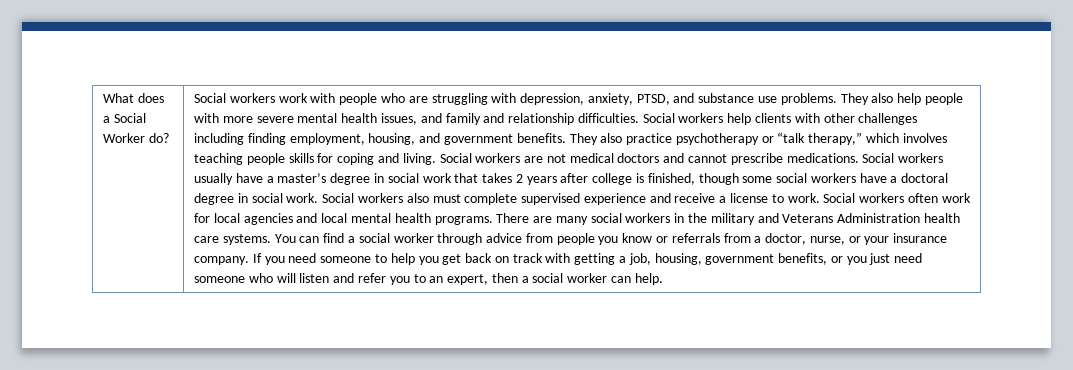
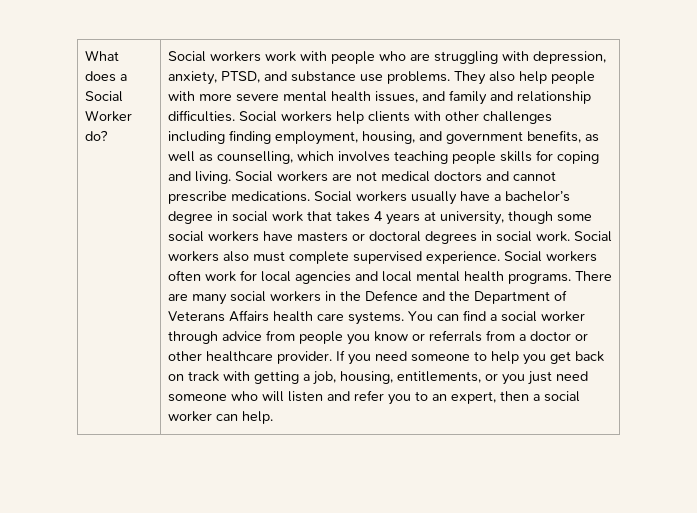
[516,132,863,145] benefits. They also practice psychotherapy or “talk therapy,” -> [526,130,599,143] [167,151,293,164] benefits, as well as counselling,
[277,173,327,183] master’s -> [504,191,570,202] bachelor’s
[515,173,695,185] 2 years after college is finished, -> [373,211,504,225] 4 years at university,
[890,173,949,183] [194,193,235,205] a doctoral degree -> [296,231,477,244] masters or doctoral degrees
[583,193,820,205] experience and receive a license to work. -> [425,251,500,264] experience.
[710,213,921,225] military and Veterans Administration -> [364,290,567,304] [167,310,269,322] Defence and the Department of Veterans Affairs
[765,233,948,245] [194,256,250,265] doctor, nurse, or your insurance company. -> [529,331,588,341] [167,351,332,364] doctor or other healthcare provider.
[705,253,828,265] government benefits, -> [396,371,481,383] entitlements,

